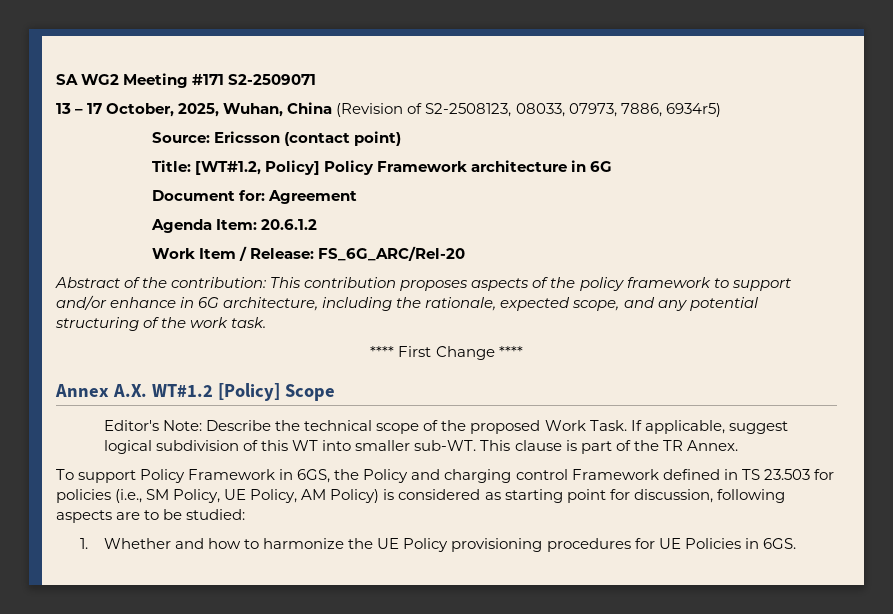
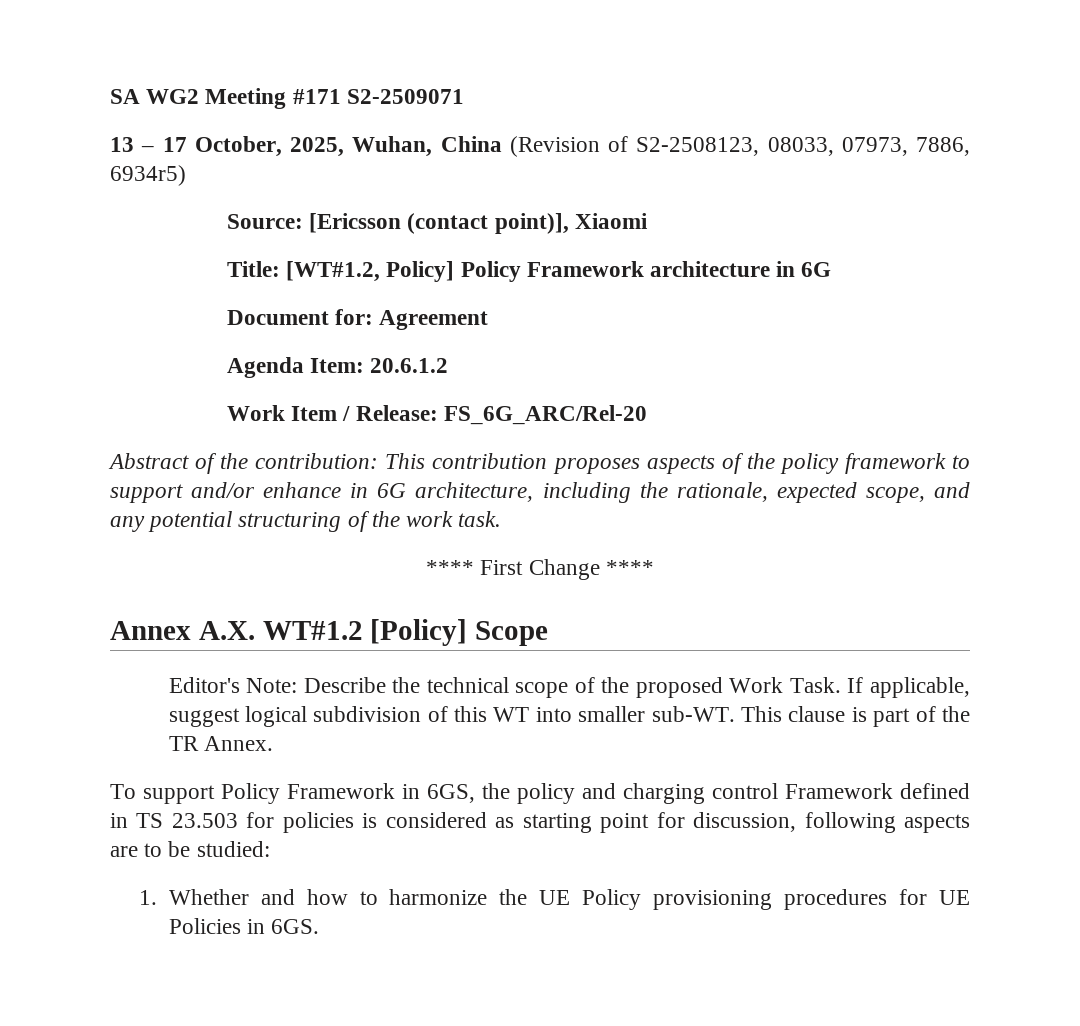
[214,131,402,146] Ericsson (contact point) -> [309,213,648,234] [Ericsson (contact point)], Xiaomi
[363,469,409,483] Policy -> [517,783,575,804] policy
[115,489,380,503] (i.e., SM Policy, UE Policy, AM Policy) -> (354, 822) none

